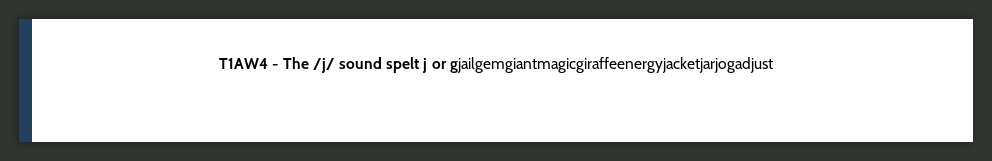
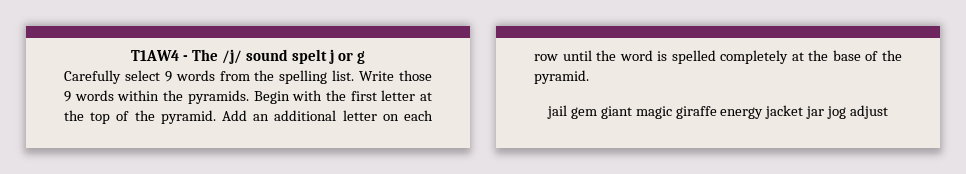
[449,57,773,73] gjailgemgiantmagicgiraffeenergyjacketjarjogadjust -> [356,51,365,64] [64,70,433,84] [64,90,432,104] [64,110,433,124] [534,50,902,64] [534,70,589,84] [546,105,889,119] g // Carefully select 9 words from the spelling list. Write those 9 words within the pyramids. Begin with the first letter at the top of the pyramid. Add an additional letter on each row until the word is spelled completely at the base of the pyramid. // jail gem giant magic giraffe energy jacket jar jog adjust

